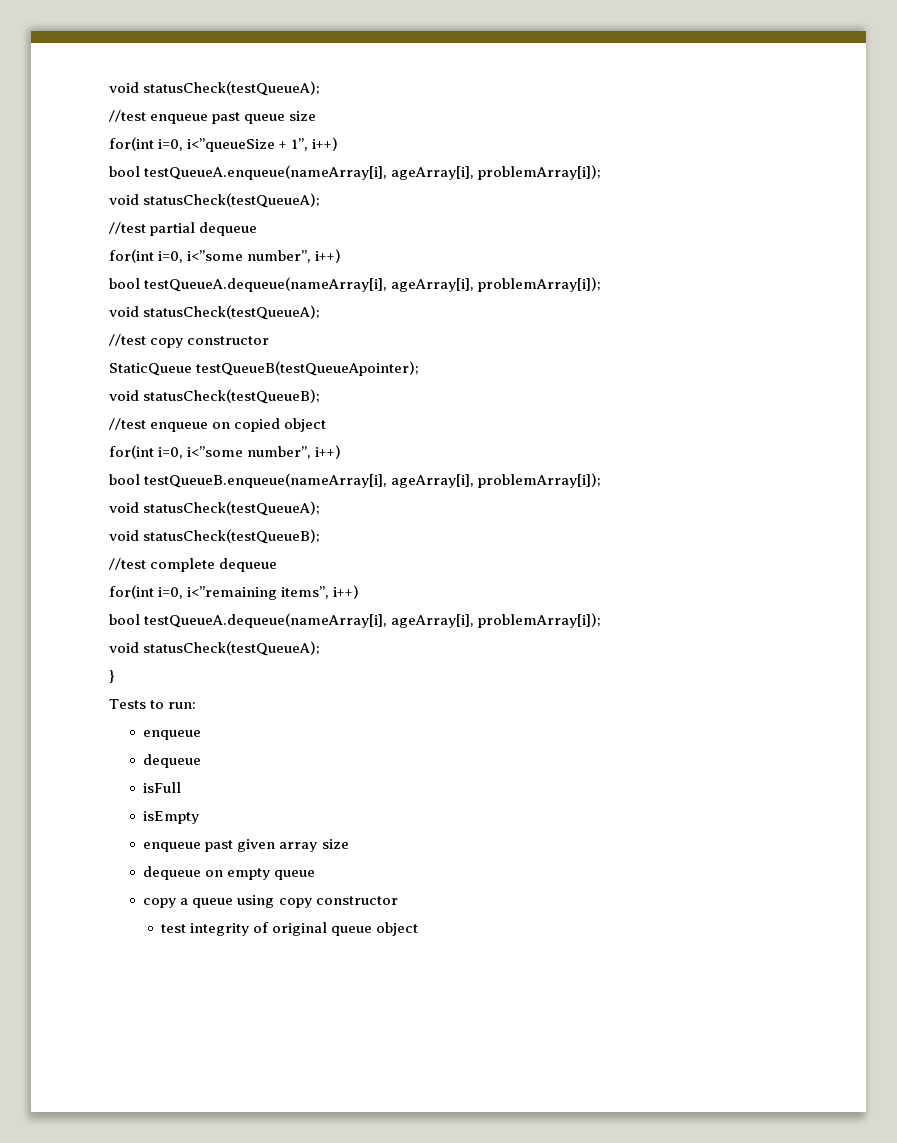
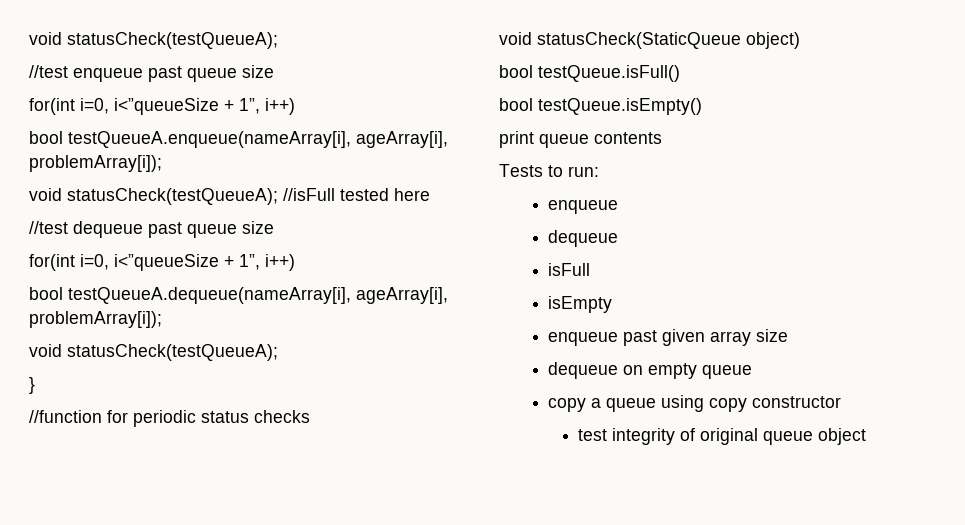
[109,222,258,236] [109,249,342,263] [109,277,602,292] [109,305,321,320] [109,334,270,348] [109,361,420,376] [109,389,321,404] [109,418,327,432] [109,445,342,459] [109,473,602,488] [109,501,321,516] [109,529,321,544] [109,558,278,572] [109,585,330,600] // //test partial dequeue // for(int i=0, i<”some number”, i++) // bool testQueueA.dequeue(nameArray[i], ageArray[i], problemArray[i]); // void statusCheck(testQueueA); // //test copy constructor // StaticQueue testQueueB(testQueueApointer); // void statusCheck(testQueueB); // //test enqueue on copied object // for(int i=0, i<”some number”, i++) // bool testQueueB.enqueue(nameArray[i], ageArray[i], problemArray[i]); // void statusCheck(testQueueA); // void statusCheck(testQueueB); // //test complete dequeue // for(int i=0, i<”remaining items”, -> [283,188,430,201] [29,221,274,238] [29,254,260,271] //isFull tested here // //test dequeue past queue size // for(int i=0, i<”queueSize + 1”,
(115, 676) none -> [29,410,310,427] [499,32,800,49] [499,65,680,82] [499,98,702,115] [499,131,662,148] // //function for periodic status checks // void statusCheck(StaticQueue object) // bool testQueue.isFull() // bool testQueue.isEmpty() // print queue contents

